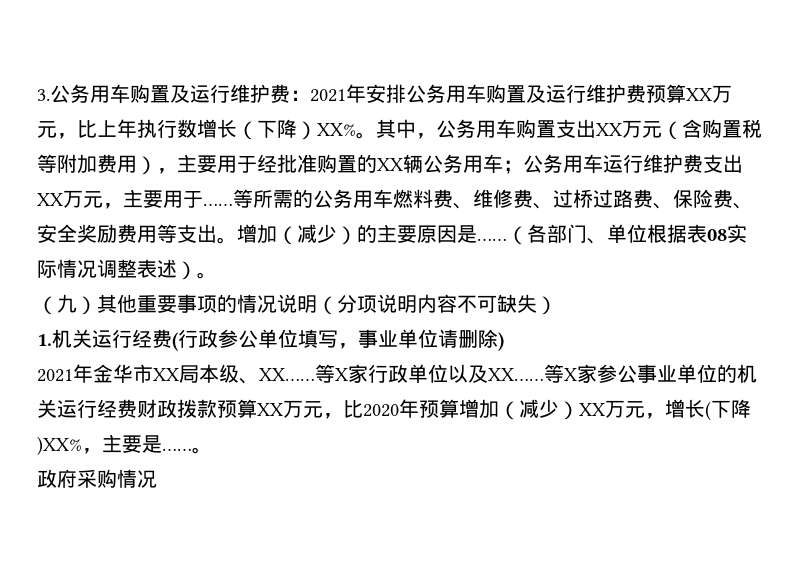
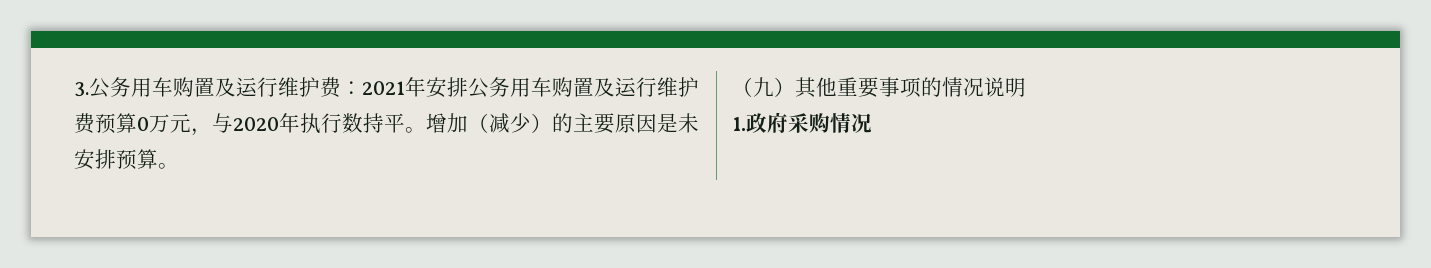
[686,85,732,103] [37,119,762,140] [37,154,743,175] [37,189,753,209] [37,224,217,243] XX万元，比上年执行数增长（下降）XX%。其中，公务用车购置支出XX万元（含购置税等附加费用），主要用于经批准购置的XX辆公务用车；公务用车运行维护费支出XX万元，主要用于……等所需的公务用车燃料费、维修费、过桥过路费、保险费、安全奖励费用等支出 -> [137,113,405,136] 0万元，与2020年执行数持平
[477,224,747,245] [37,259,197,280] ……（各部门、单位根据表08实际情况调整表述） -> [678,113,699,133] [74,149,158,170] 未安排预算
[317,294,557,315] [37,329,504,351] [37,364,757,384] [37,399,751,421] [37,434,212,456] （分项说明内容不可缺失） // 1.机关运行经费(行政参公单位填写，事业单位请删除) // 2021年金华市XX局本级、XX……等X家行政单位以及XX……等X家参公事业单位的机关运行经费财政拨款预算XX万元，比2020年预算增加（减少）XX万元，增长(下降)XX%，主要是……。 // -> [732,117,746,131] // 1.

